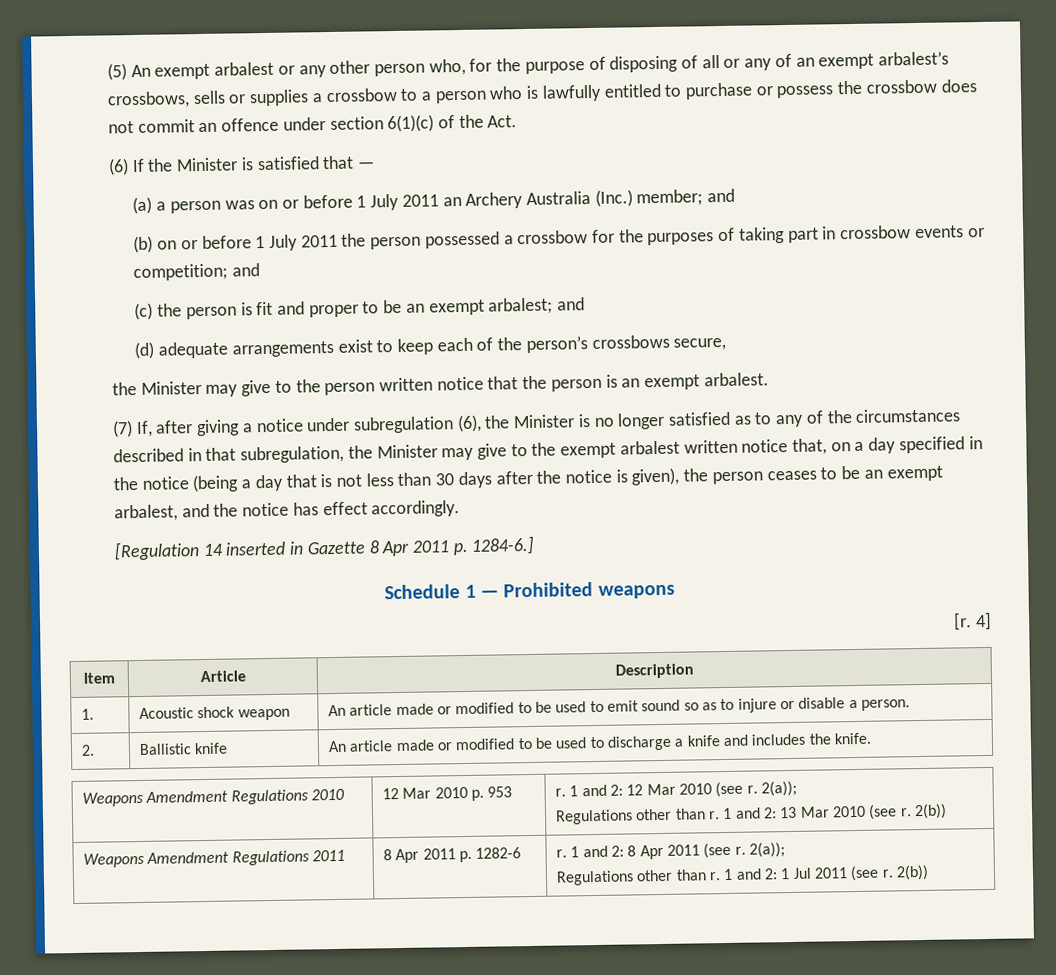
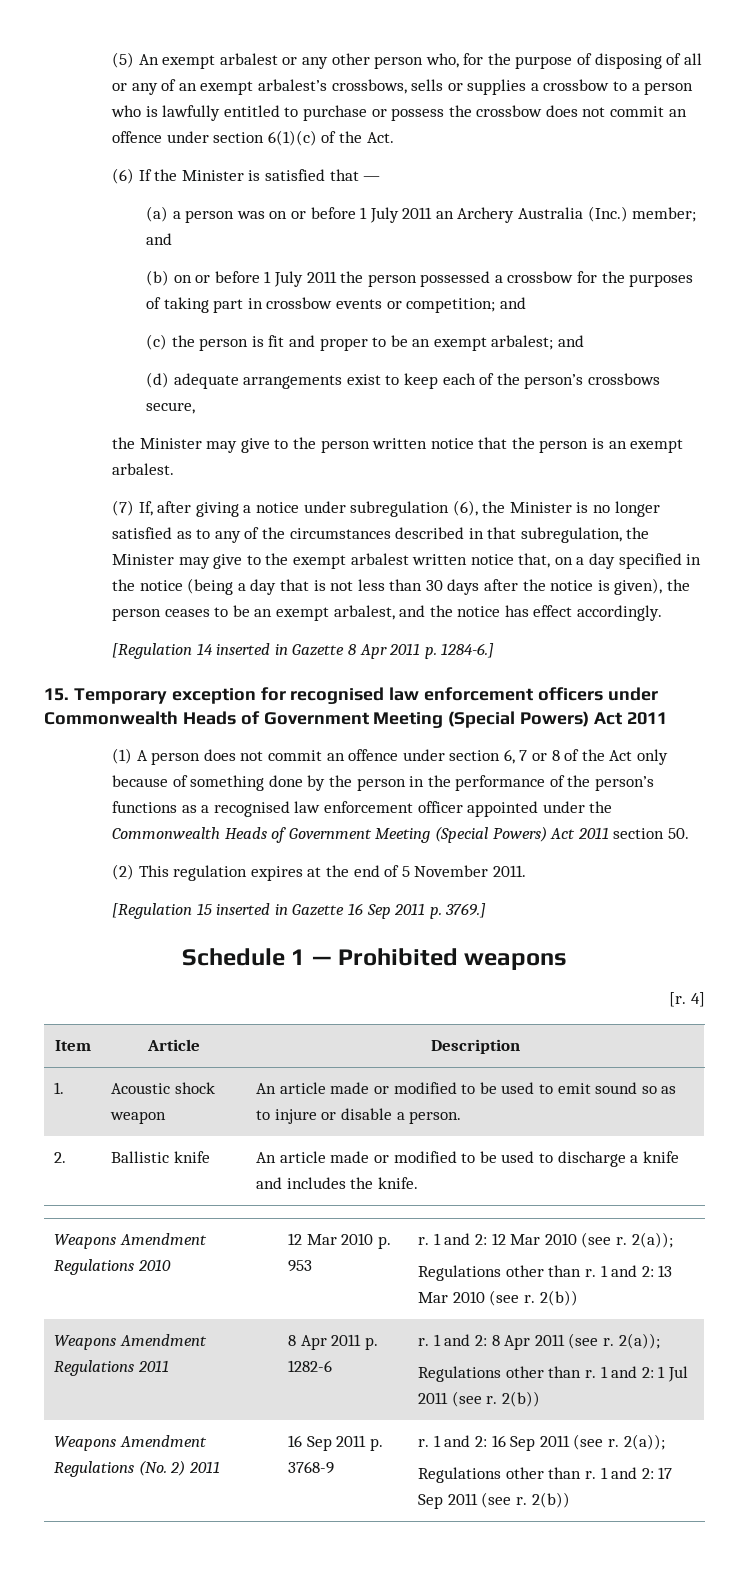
(536, 545) none -> [44,687,658,704] [44,711,667,728] [111,748,669,765] [111,775,655,791] [111,801,613,817] [111,826,689,843] [111,864,526,881] [111,903,487,919] // 15. Temporary exception for recognised law enforcement officers under Commonwealth Heads of Government Meeting (Special Powers) Act 2011 // (1) A person does not commit an offence under section 6, 7 or 8 of the Act only because of something done by the person in the performance of the person’s functions as a recognised law enforcement officer appointed under the Commonwealth Heads of Government Meeting (Special Powers) Act 2011 section 50. // (2) This regulation expires at the end of 5 November 2011. // [Regulation 15 inserted in Gazette 16 Sep 2011 p. 3769.]
(930, 872) none -> [54,1435,207,1451] [54,1460,221,1477] [288,1435,384,1451] [288,1461,335,1474] [418,1434,665,1451] [418,1467,673,1483] [418,1492,570,1509] // Weapons Amendment Regulations (No. 2) 2011 | 16 Sep 2011 p. 3768-9 | r. 1 and 2: 16 Sep 2011 (see r. 2(a)); // Regulations other than r. 1 and 2: 17 Sep 2011 (see r. 2(b))

